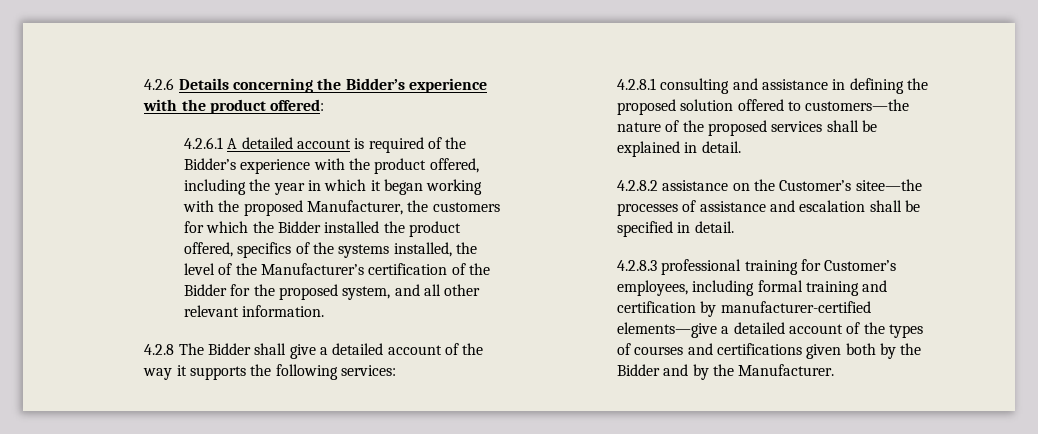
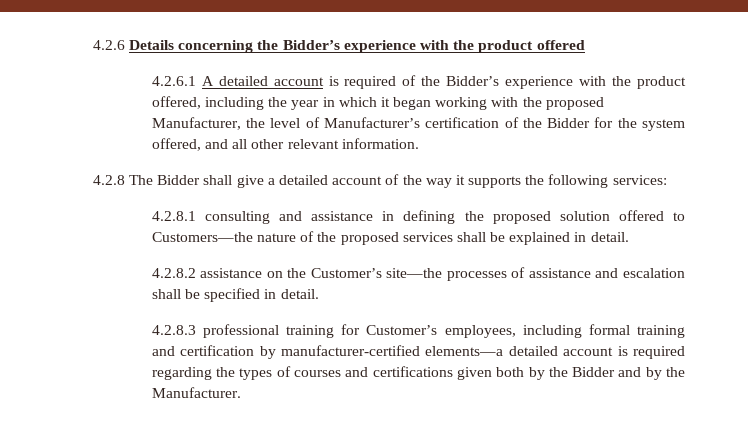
[270,99,325,111] offered: -> [536,40,585,50] offered
[432,202,500,212] [183,221,461,237] [183,242,477,258] customers for which the Bidder installed the product offered, specifics of the systems installed, the -> (266, 123) none
[235,263,257,275] the -> (320, 122) none
[278,284,391,300] proposed system, -> [642,119,686,131] [151,138,201,151] system offered,
[805,99,910,111] customers—the -> [151,232,253,242] Customers—the
[855,179,922,191] sitee—the -> [386,268,443,278] site—the
[616,322,861,338] elements—give a detailed account of -> [425,346,685,359] [151,367,212,380] elements—a detailed account is required regarding

